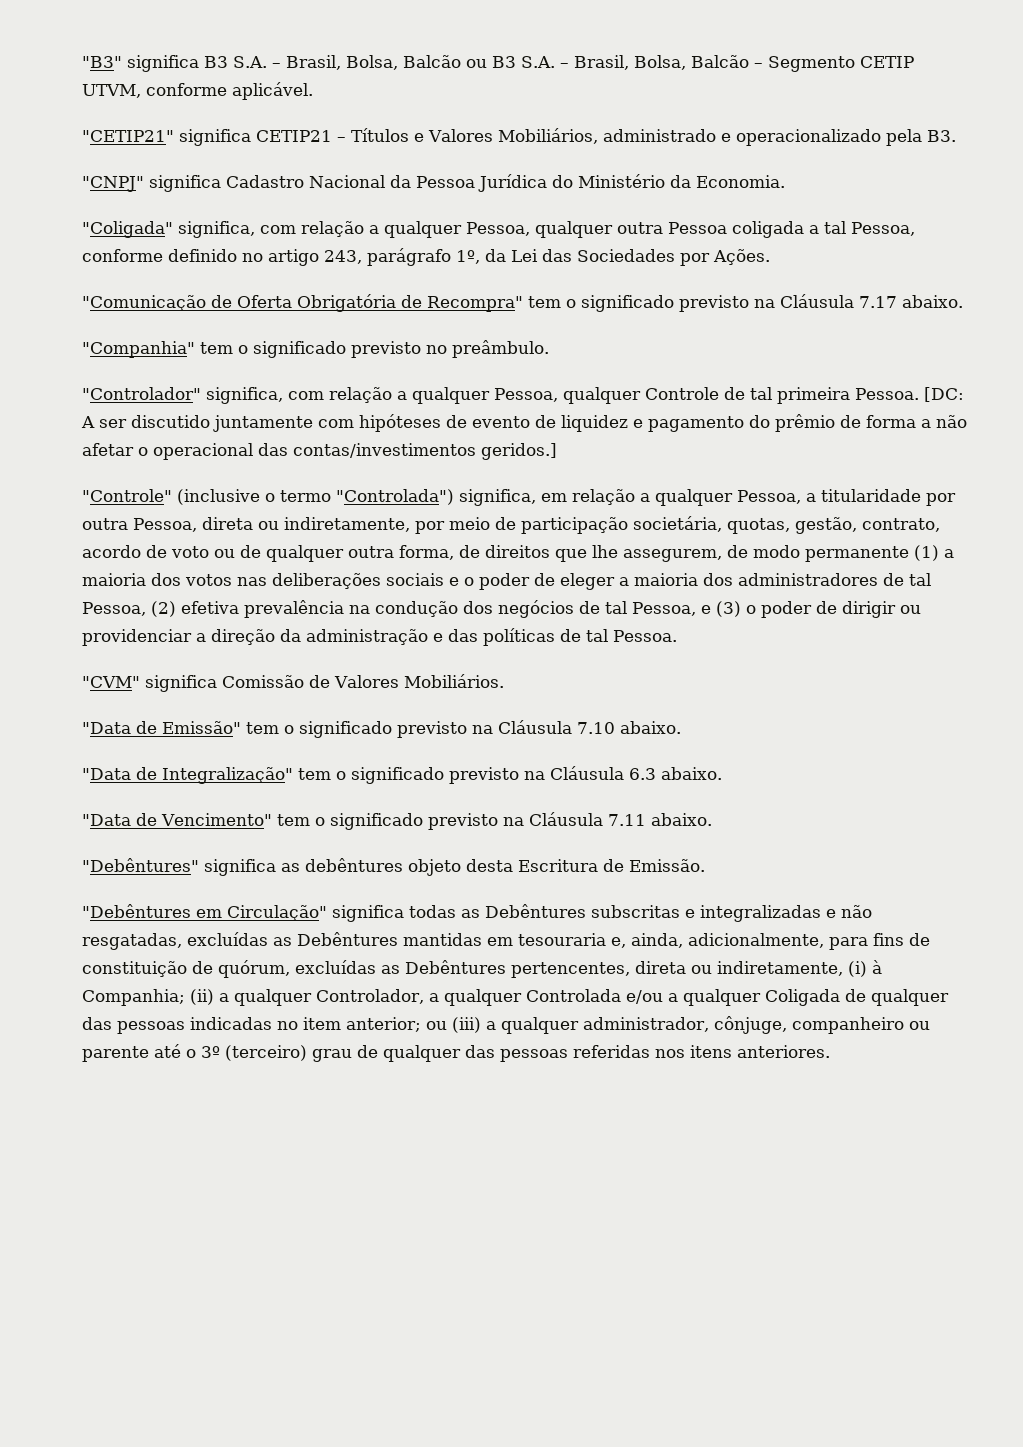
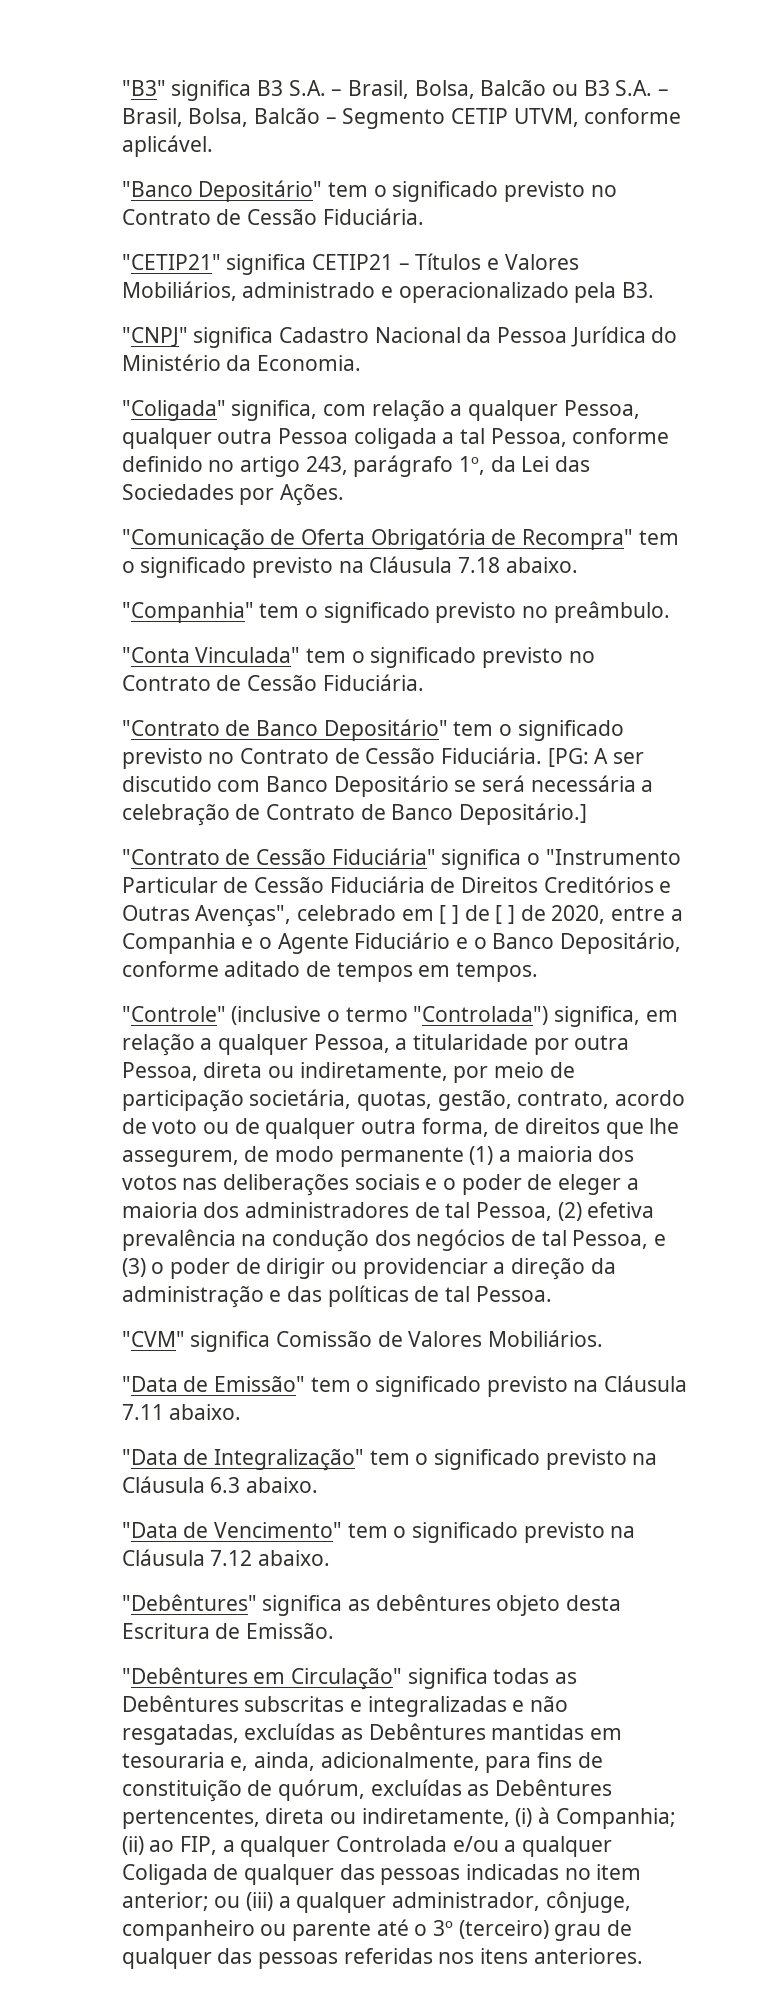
(314, 91) none -> [121,180,617,202] [121,208,424,225] // "Banco Depositário" tem o significado previsto no Contrato de Cessão Fiduciária.
[859,296,898,308] 7.17 -> [457,557,500,573] 7.18
[82,387,965,404] [81,414,968,432] [82,443,558,460] "Controlador" significa, com relação a qualquer Pessoa, qualquer Controle de tal primeira Pessoa. [DC: A ser discutido juntamente com hipóteses de evento de liquidez e pagamento do prêmio de forma a não afetar o operacional das contas/investimentos geridos.] -> [121,647,595,668] [121,674,424,691] [121,719,624,741] [121,747,644,769] [121,775,654,797] [121,803,587,826] [121,848,681,870] [121,876,672,893] [121,905,683,927] [121,932,681,954] [121,961,538,982] "Conta Vinculada" tem o significado previsto no Contrato de Cessão Fiduciária. // "Contrato de Banco Depositário" tem o significado previsto no Contrato de Cessão Fiduciária. [PG: A ser discutido com Banco Depositário se será necessária a celebração de Contrato de Banco Depositário.] // "Contrato de Cessão Fiduciária" significa o "Instrumento Particular de Cessão Fiduciária de Direitos Creditórios e Outras Avenças", celebrado em [ ] de [ ] de 2020, entre a Companhia e o Agente Fiduciário e o Banco Depositário, conforme aditado de tempos em tempos.
[577,722,616,734] 7.10 -> [121,1404,164,1420] 7.11
[608,814,647,826] 7.11 -> [210,1550,253,1566] 7.12
[219,989,425,1006] a qualquer Controlador, -> [149,1836,217,1855] ao FIP,

